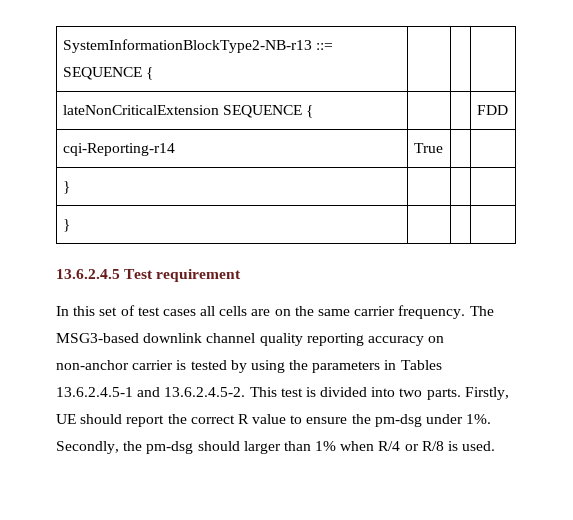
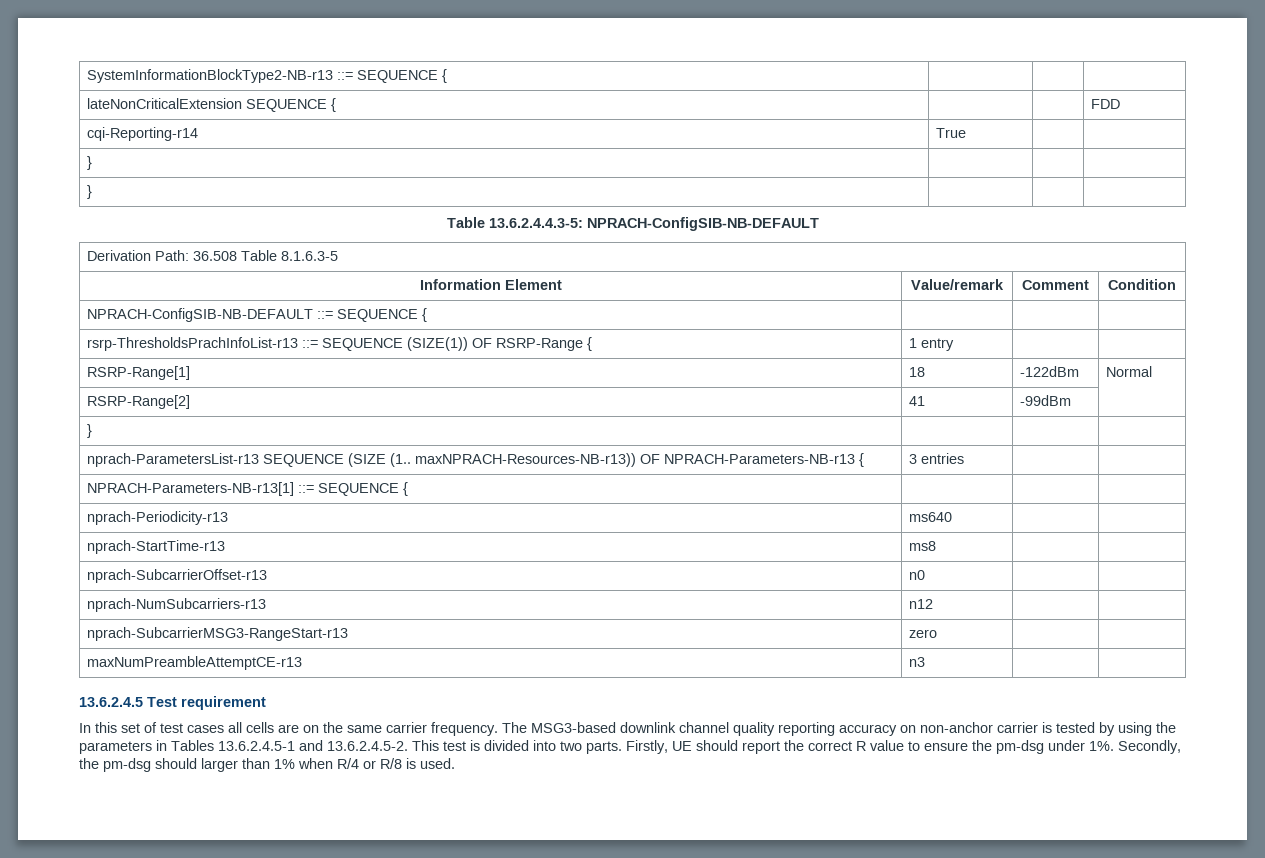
(70, 225) none -> [446,217,819,231] [86,250,338,261] [419,279,562,290] [911,279,1004,290] [1022,280,1089,290] [1108,279,1176,290] [86,308,427,322] [86,337,592,351] [908,338,954,351] [86,366,190,380] [908,367,925,377] [1019,366,1079,377] [1105,366,1152,377] [86,395,190,409] [908,396,925,406] [1019,395,1071,406] [86,424,92,438] [86,453,864,467] [908,453,964,464] [86,482,408,496] [86,511,228,525] [908,512,952,522] [86,540,225,554] [908,541,936,551] [86,569,267,583] [908,570,925,580] [86,598,266,612] [908,599,933,609] [86,627,348,641] [908,629,937,638] [86,656,302,670] [908,657,925,667] // Table 13.6.2.4.4.3-5: NPRACH-ConfigSIB-NB-DEFAULT // Derivation Path: 36.508 Table 8.1.6.3-5 // Information Element | Value/remark | Comment | Condition // NPRACH-ConfigSIB-NB-DEFAULT ::= SEQUENCE { | | | // rsrp-ThresholdsPrachInfoList-r13 ::= SEQUENCE (SIZE(1)) OF RSRP-Range { | 1 entry | | // RSRP-Range[1] | 18 | -122dBm | Normal // RSRP-Range[2] | 41 | -99dBm | // } | | | // nprach-ParametersList-r13 SEQUENCE (SIZE (1.. maxNPRACH-Resources-NB-r13)) OF NPRACH-Parameters-NB-r13 { | 3 entries | | // NPRACH-Parameters-NB-r13[1] ::= SEQUENCE { | | | // nprach-Periodicity-r13 | ms640 | | // nprach-StartTime-r13 | ms8 | | // nprach-SubcarrierOffset-r13 | n0 | | // nprach-NumSubcarriers-r13 | n12 | | // nprach-SubcarrierMSG3-RangeStart-r13 | zero | | // maxNumPreambleAttemptCE-r13 | n3 | |

